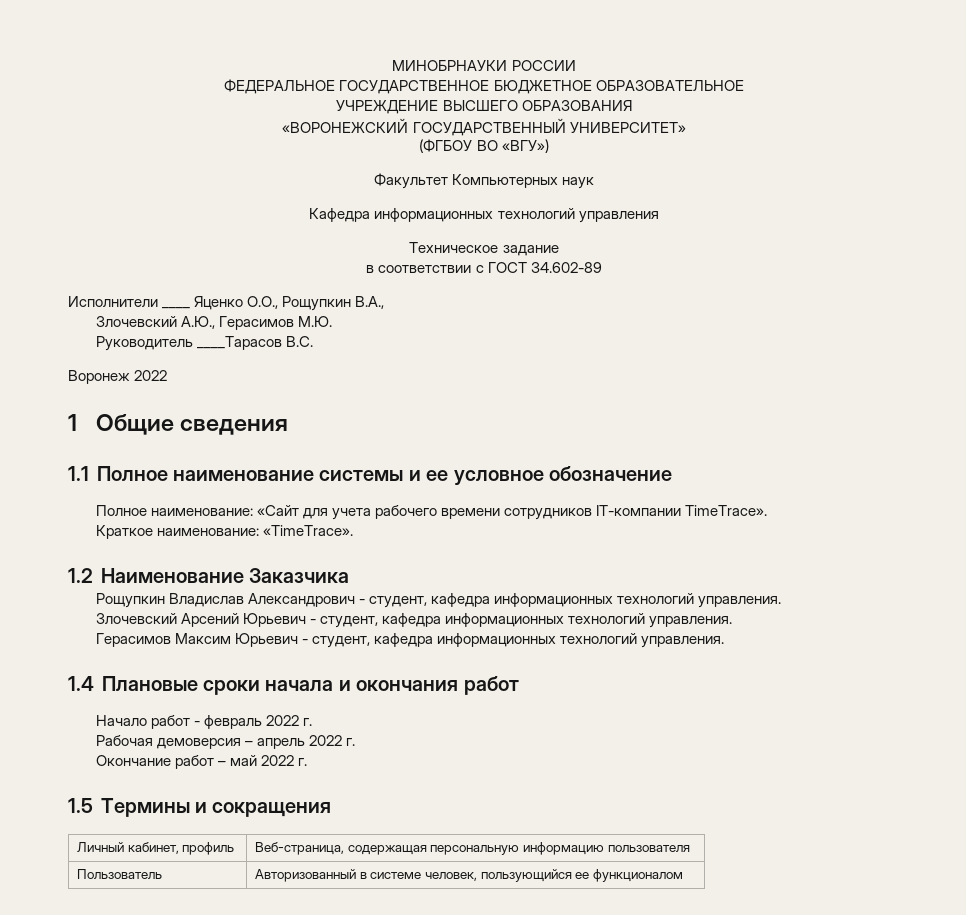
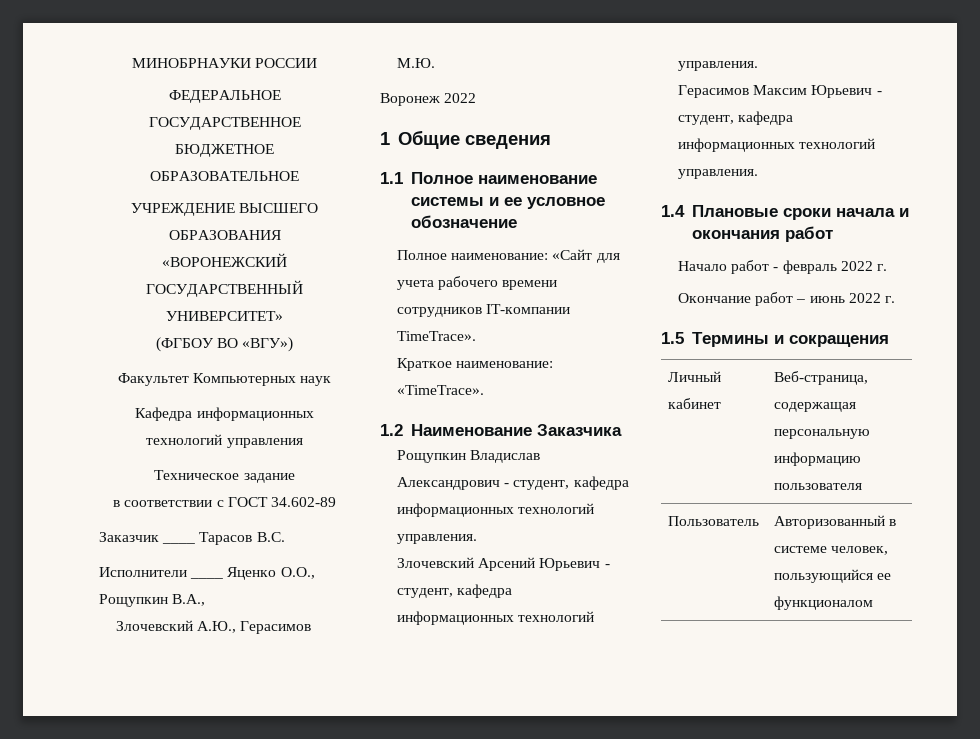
(602, 267) none -> [99,532,159,542] [162,532,285,545] // Заказчик ____ Тарасов В.С.
[95,336,313,351] // Руководитель ____Тарасов В.С. -> (436, 63) none
[95,735,355,749] // Рабочая демоверсия – апрель 2022 г. -> (887, 267) none
[229,755,257,766] май -> [809,296,845,303] июнь
[127,842,235,855] кабинет, профиль -> [667,398,721,409] кабинет

